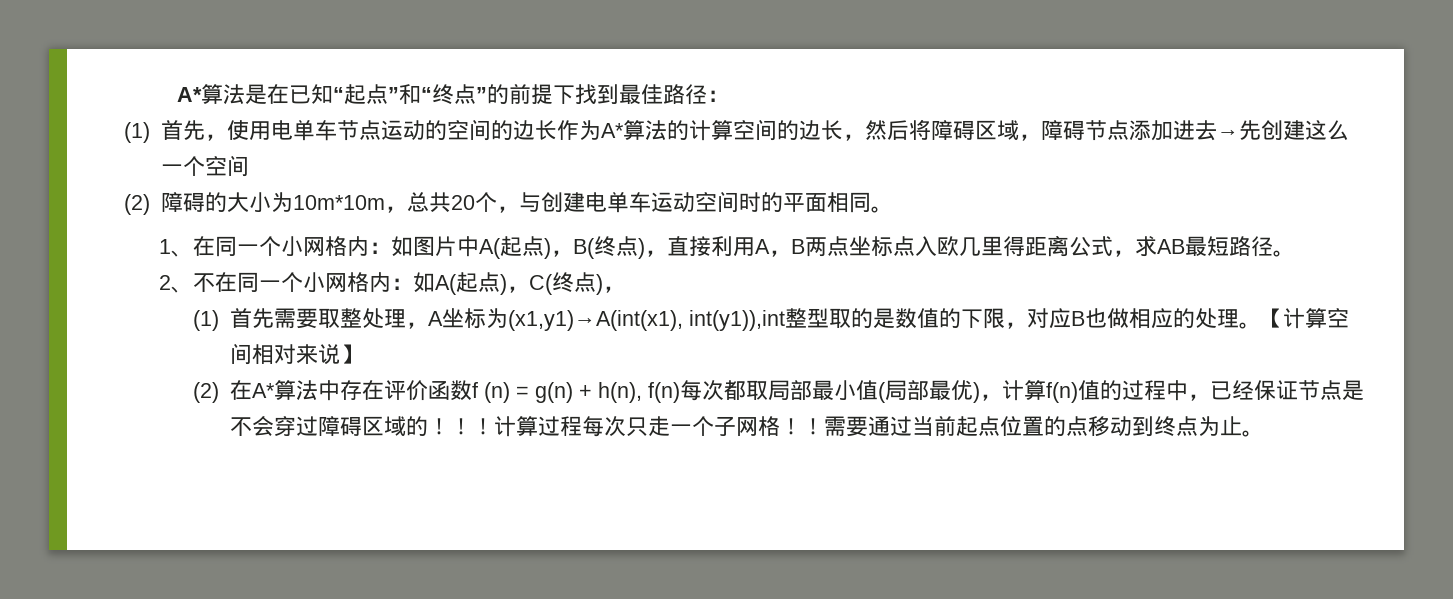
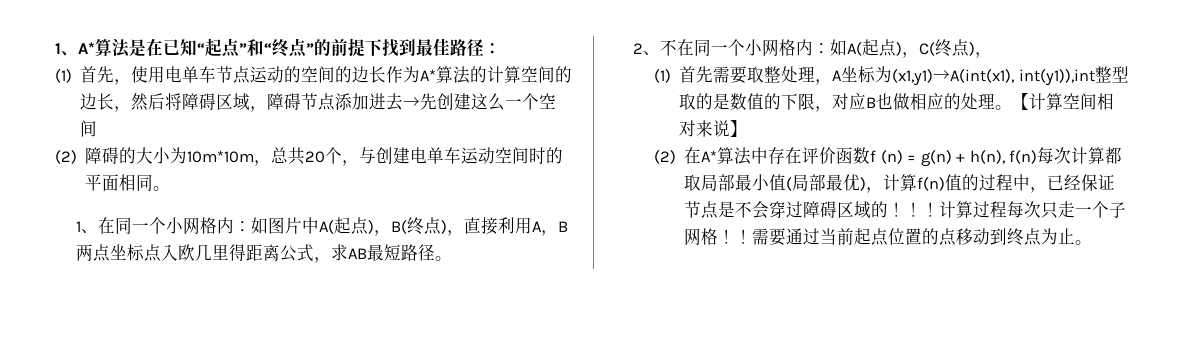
(177, 94) none -> [55,43,78,56] 1、
(725, 390) none -> [1071,147,1106,164] 计算

